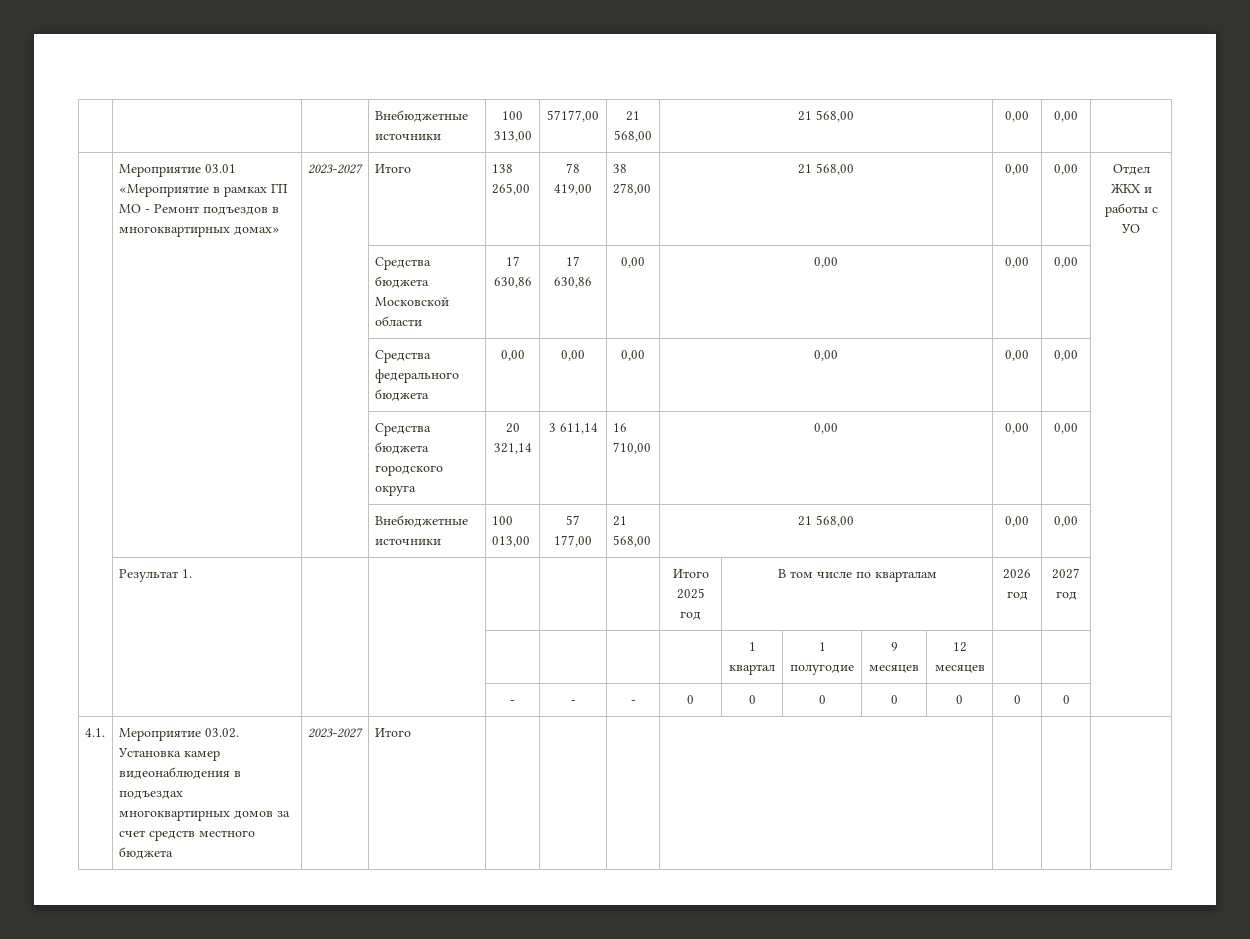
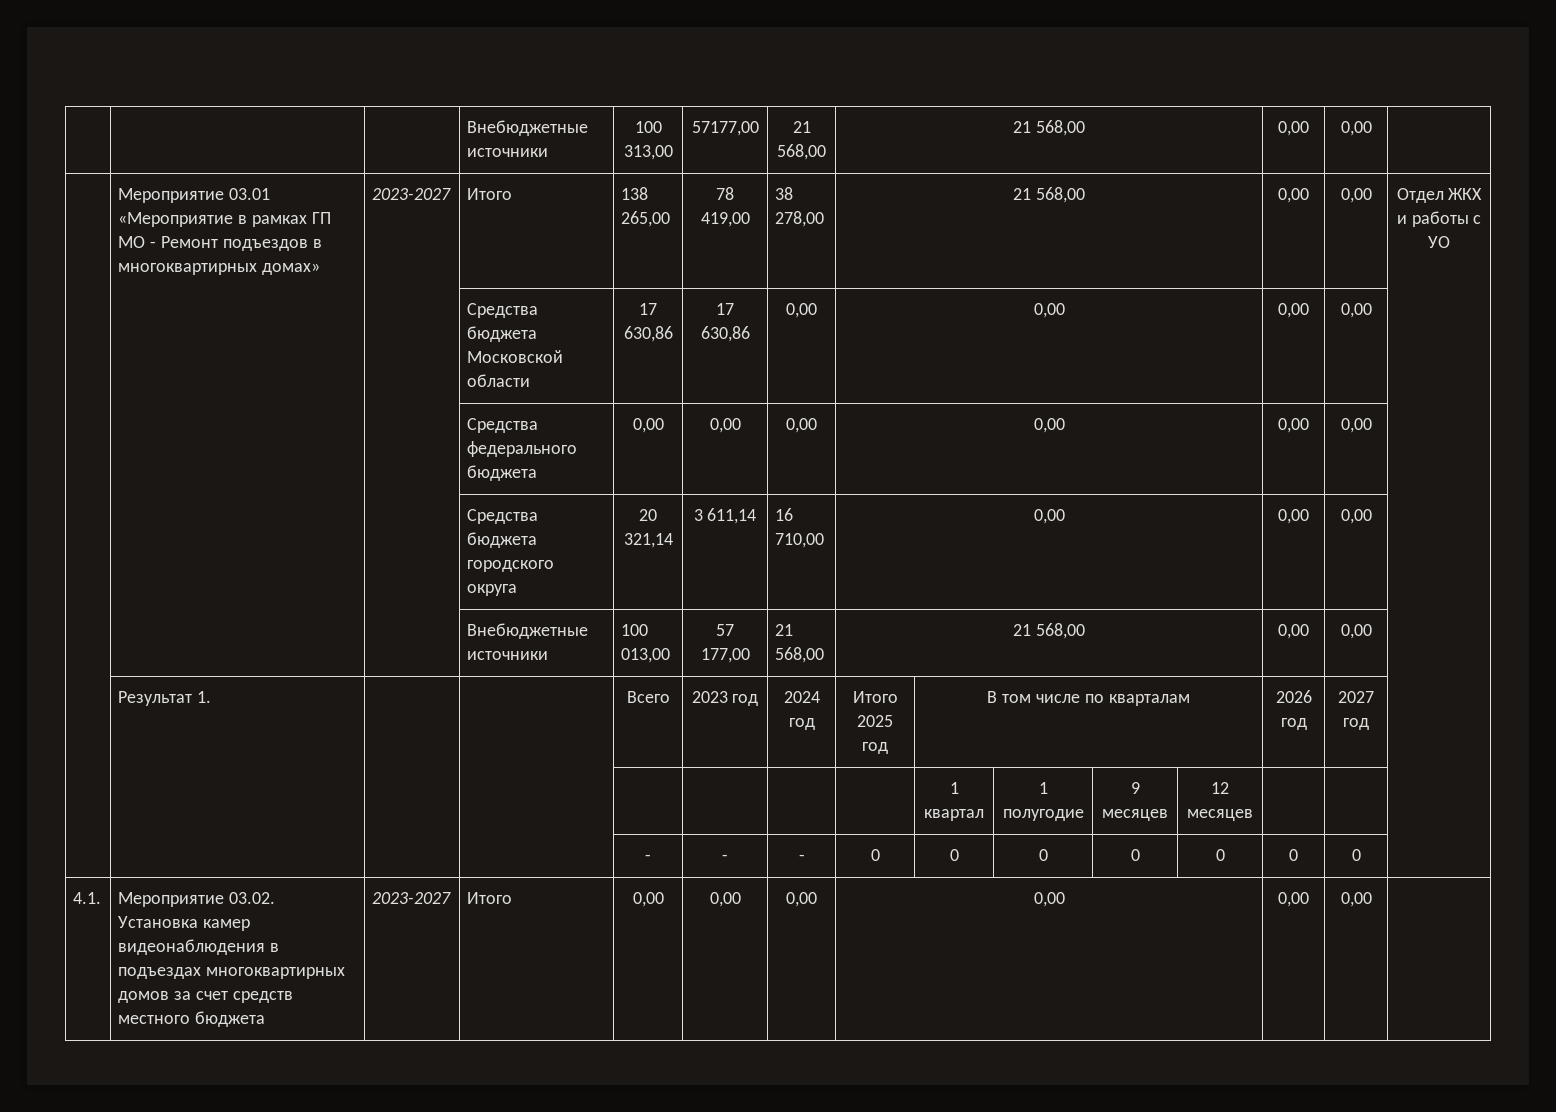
(192, 573) | | -> [626,691,670,703] [691,691,759,706] [783,691,820,703] [788,718,815,730] Всего | 2023 год | 2024 год
(411, 732) | | | | | -> [632,892,664,907] [709,892,741,907] [786,892,817,907] [1033,892,1065,907] [1278,892,1309,907] [1340,892,1372,907] 0,00 | 0,00 | 0,00 | 0,00 | 0,00 | 0,00

